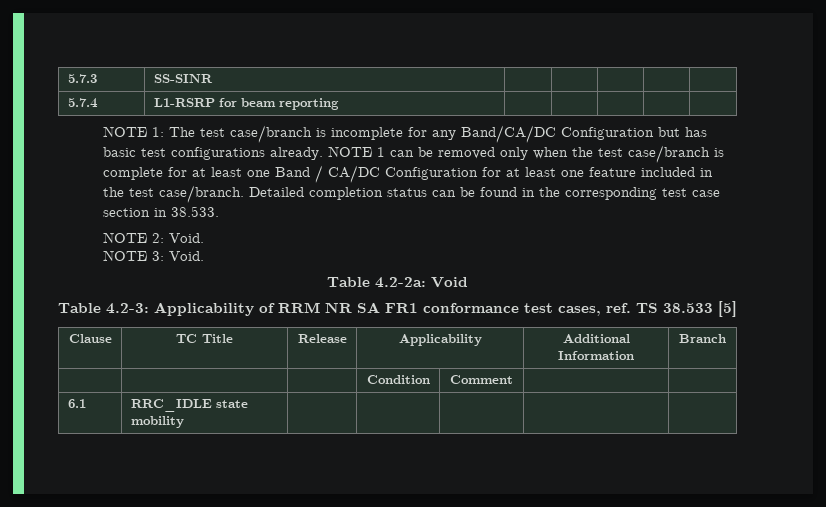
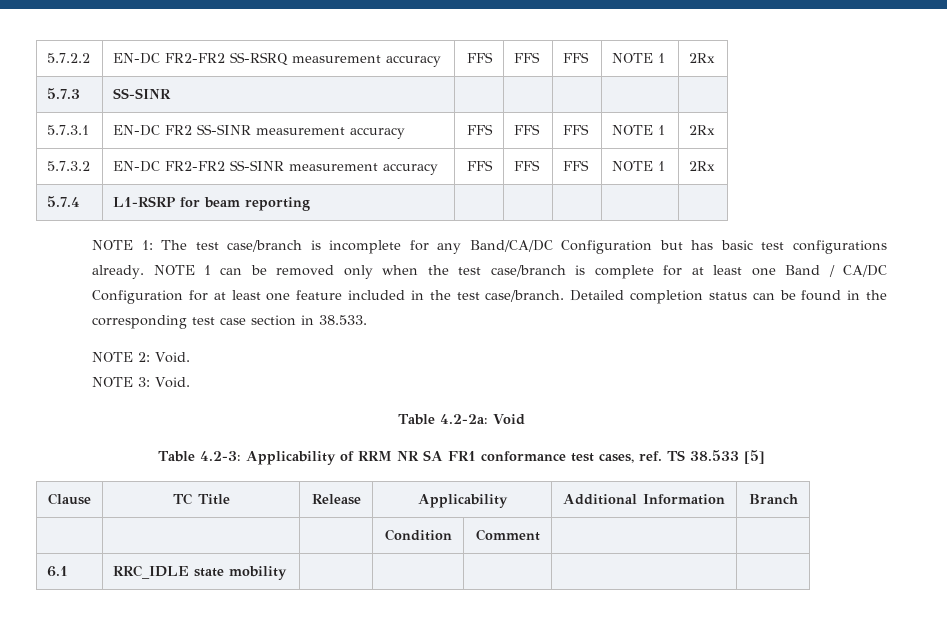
[67,74,97,83] [153,74,213,83] 5.7.3 | SS-SINR | | | | | -> [47,53,91,63] [113,52,442,67] [466,52,493,63] [514,52,541,63] [563,52,590,63] [612,53,666,63] [689,53,716,63] [47,88,81,99] [113,88,172,99] [47,125,90,135] [113,124,406,139] [466,124,493,135] [514,124,541,135] [563,124,590,135] [612,125,666,135] [689,125,716,135] [47,161,91,171] [113,160,439,175] [466,160,493,171] [514,160,541,171] [563,160,590,171] [612,161,666,171] [689,161,716,171] 5.7.2.2 | EN-DC FR2-FR2 SS-RSRQ measurement accuracy | FFS | FFS | FFS | NOTE 1 | 2Rx // 5.7.3 | SS-SINR | | | | | // 5.7.3.1 | EN-DC FR2 SS-SINR measurement accuracy | FFS | FFS | FFS | NOTE 1 | 2Rx // 5.7.3.2 | EN-DC FR2-FR2 SS-SINR measurement accuracy | FFS | FFS | FFS | NOTE 1 | 2Rx

